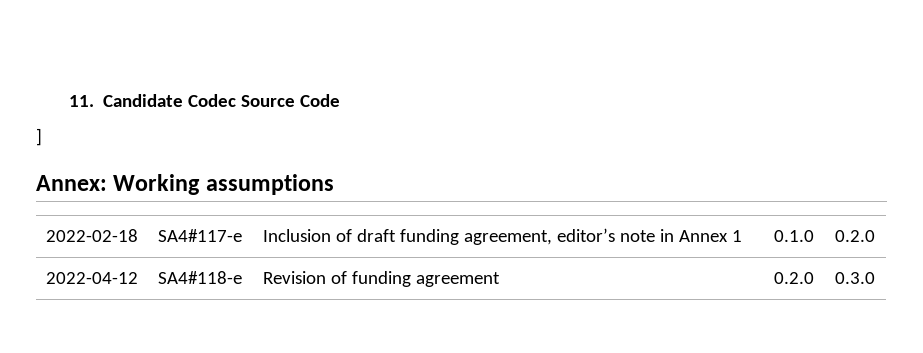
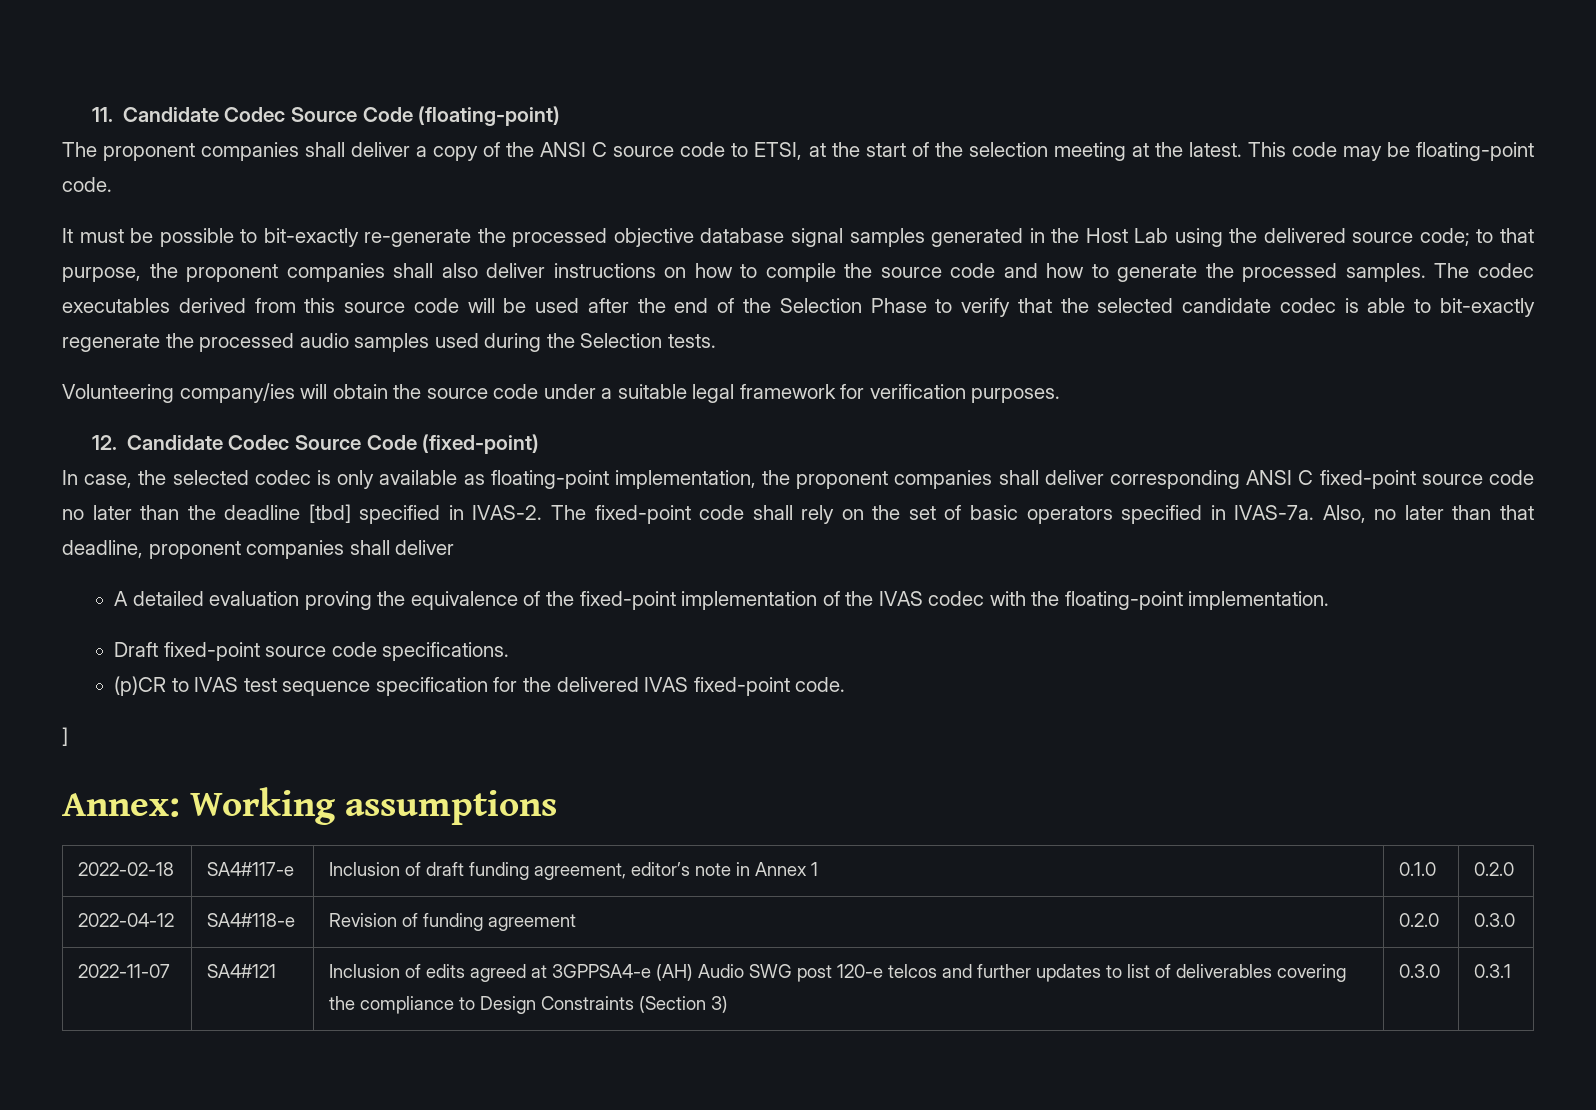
(340, 100) none -> [418,106,561,126] [62,142,1535,161] [62,177,112,192] [62,228,1535,247] [62,263,1534,282] [62,298,1536,317] [62,333,716,352] [62,383,1061,403] [91,434,540,454] [62,470,1534,489] [62,504,1535,524] [62,540,455,559] [114,591,1330,610] [114,642,510,661] [114,676,846,696] (floating-point) // The proponent companies shall deliver a copy of the ANSI C source code to ETSI, at the start of the selection meeting at the latest. This code may be floating-point code. // It must be possible to bit-exactly re-generate the processed objective database signal samples generated in the Host Lab using the delivered source code; to that purpose, the proponent companies shall also deliver instructions on how to compile the source code and how to generate the processed samples. The codec executables derived from this source code will be used after the end of the Selection Phase to verify that the selected candidate codec is able to bit-exactly regenerate the processed audio samples used during the Selection tests. // Volunteering company/ies will obtain the source code under a suitable legal framework for verification purposes. // 12. Candidate Codec Source Code (fixed-point) // In case, the selected codec is only available as floating-point implementation, the proponent companies shall deliver corresponding ANSI C fixed-point source code no later than the deadline [tbd] specified in IVAS-2. The fixed-point code shall rely on the set of basic operators specified in IVAS-7a. Also, no later than that deadline, proponent companies shall deliver // A detailed evaluation proving the equivalence of the fixed-point implementation of the IVAS codec with the floating-point implementation. // Draft fixed-point source code specifications. // (p)CR to IVAS test sequence specification for the delivered IVAS fixed-point code.
(875, 278) none -> [78,964,171,978] [207,964,277,978] [329,964,1347,982] [329,996,729,1014] [1399,964,1441,978] [1474,964,1512,978] // 2022-11-07 | SA4#121 | Inclusion of edits agreed at 3GPPSA4-e (AH) Audio SWG post 120-e telcos and further updates to list of deliverables covering the compliance to Design Constraints (Section 3) | 0.3.0 | 0.3.1

